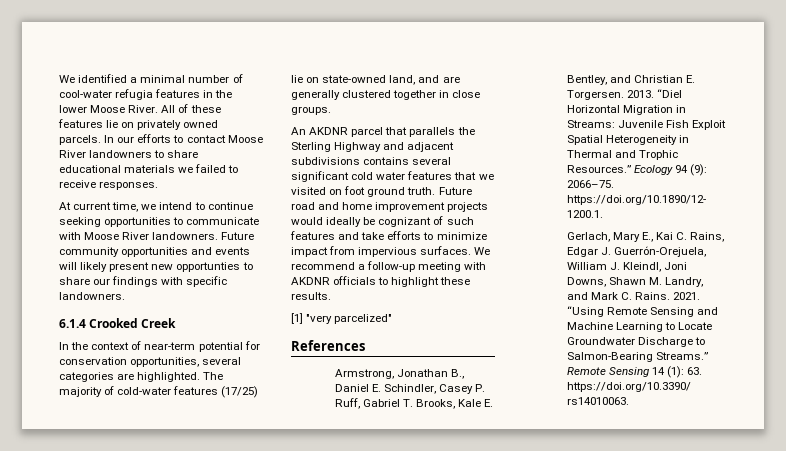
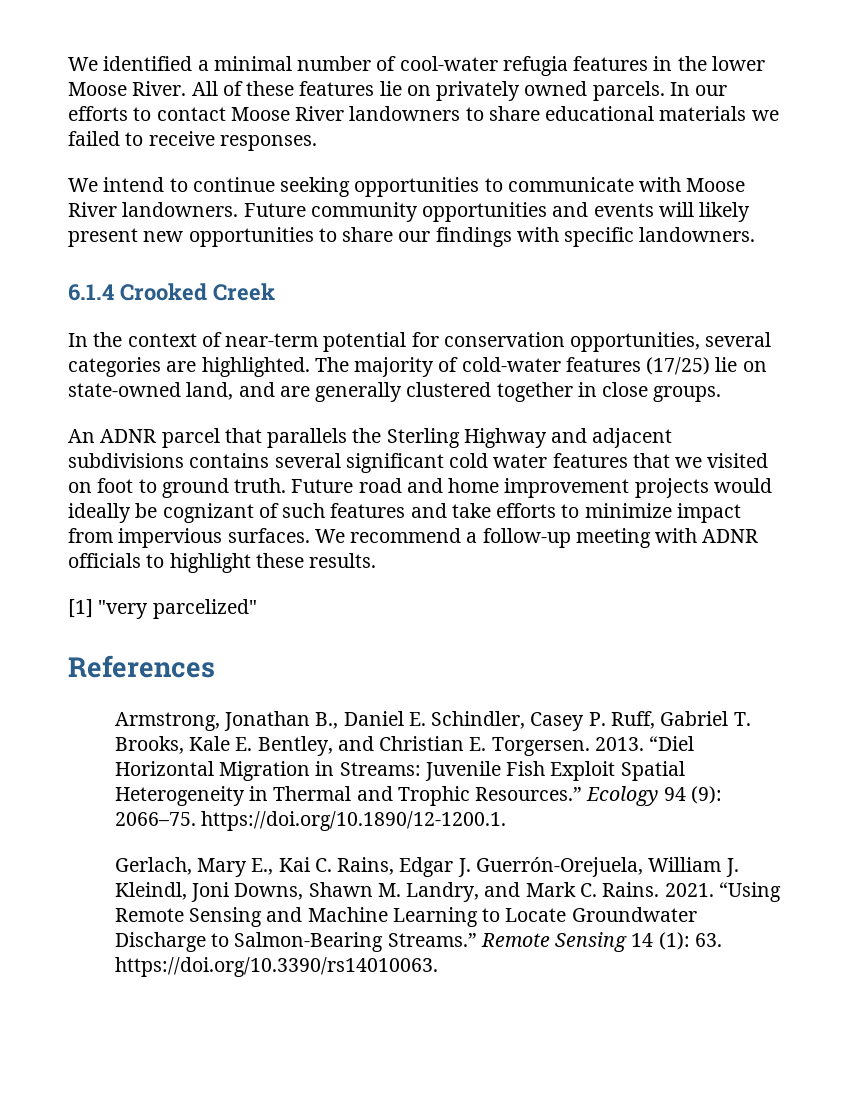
[59,202,157,212] At current time, we -> [68,178,98,192] We
[176,262,241,272] opportunties -> [188,227,314,247] opportunities
[309,127,349,135] AKDNR -> [100,429,157,443] ADNR
(366, 190) none -> [138,479,157,493] to
[291,277,330,285] AKDNR -> [702,529,759,543] ADNR

